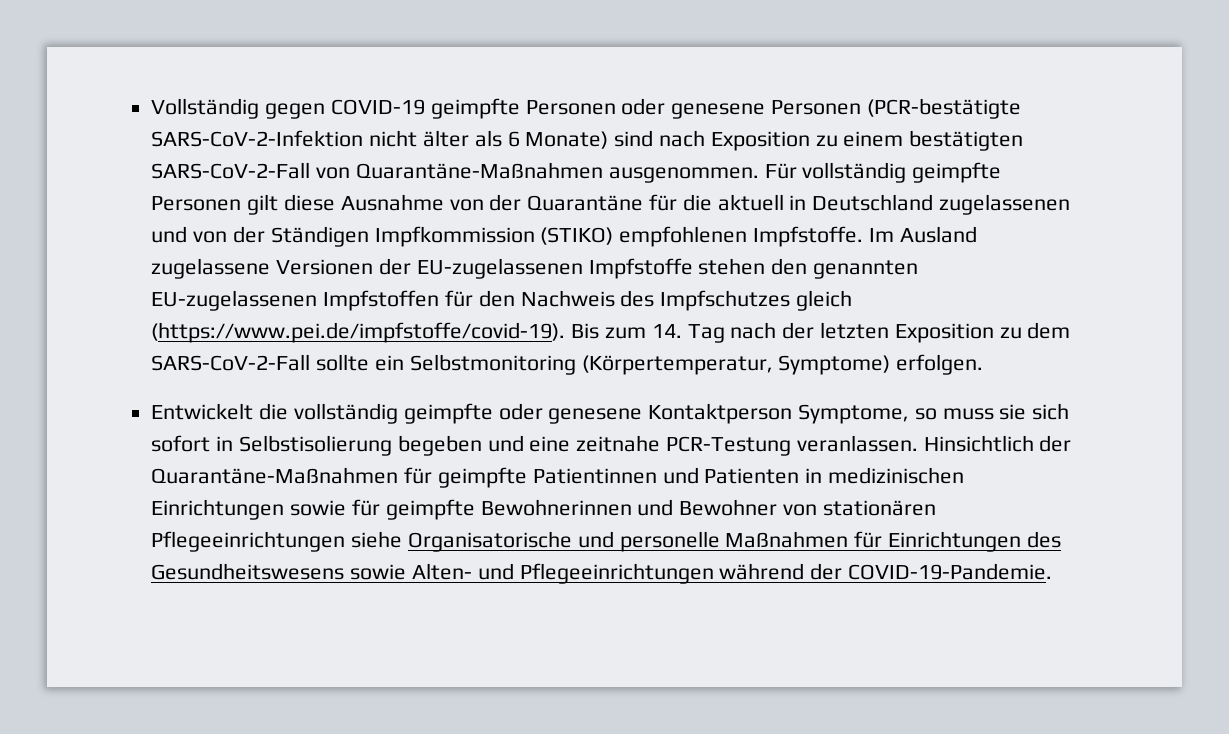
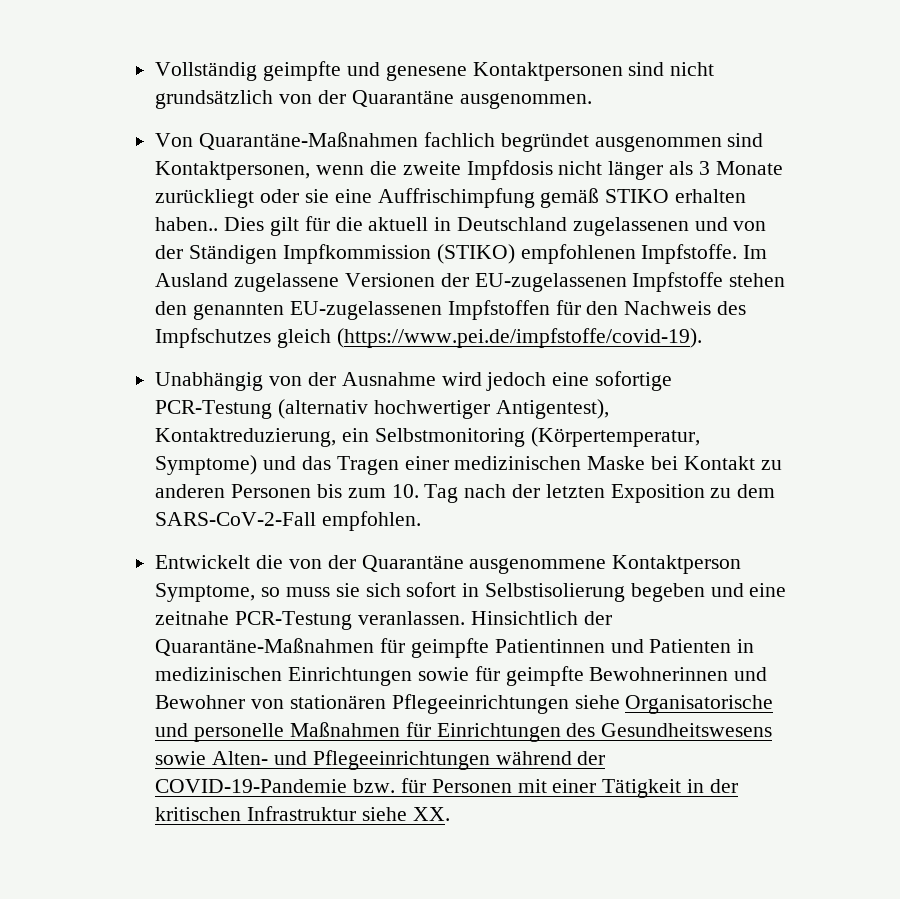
[265,98,1021,119] [151,130,1024,151] [151,162,1002,183] [151,194,644,215] gegen COVID-19 geimpfte Personen oder genesene Personen (PCR-bestätigte SARS-CoV-2-Infektion nicht älter als 6 Monate) sind nach Exposition zu einem bestätigten SARS-CoV-2-Fall von Quarantäne-Maßnahmen ausgenommen. Für vollständig geimpfte Personen gilt diese Ausnahme von der Quarantäne -> [263,61,715,81] [155,90,592,109] [155,132,764,152] [155,160,783,180] [155,188,747,208] [155,217,299,236] geimpfte und genesene Kontaktpersonen sind nicht grundsätzlich von der Quarantäne ausgenommen. // Von Quarantäne-Maßnahmen fachlich begründet ausgenommen sind Kontaktpersonen, wenn die zweite Impfdosis nicht länger als 3 Monate zurückliegt oder sie eine Auffrischimpfung gemäß STIKO erhalten haben.. Dies gilt
[571,323,682,339] Bis zum 14. -> [155,371,673,391] [155,399,609,419] [155,427,700,447] [155,455,782,475] [155,484,419,498] // Unabhängig von der Ausnahme wird jedoch eine sofortige PCR-Testung (alternativ hochwertiger Antigentest), Kontaktreduzierung, ein Selbstmonitoring (Körpertemperatur, Symptome) und das Tragen einer medizinischen Maske bei Kontakt zu anderen Personen bis zum 10.
[316,354,984,375] [151,403,643,424] sollte ein Selbstmonitoring (Körpertemperatur, Symptome) erfolgen. // Entwickelt die vollständig geimpfte oder genesene -> [322,511,422,531] [155,555,607,574] empfohlen. // Entwickelt die von der Quarantäne ausgenommene
[848,563,1053,580] COVID-19-Pandemie. -> [155,778,738,798] [155,806,450,821] COVID-19-Pandemie bzw. für Personen mit einer Tätigkeit in der kritischen Infrastruktur siehe XX.

